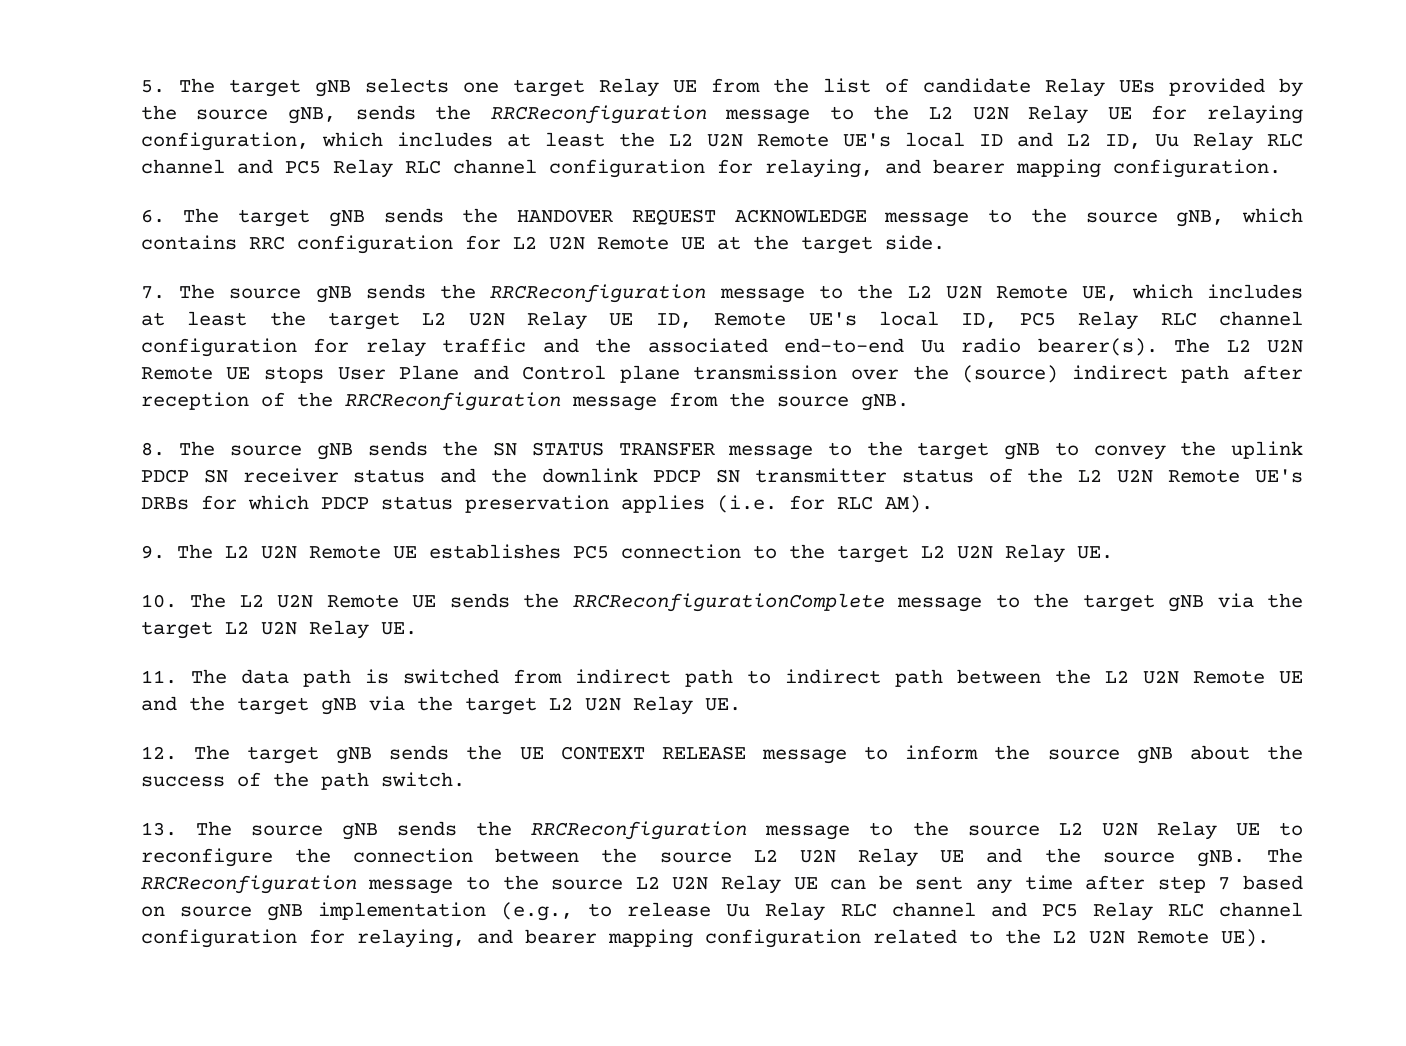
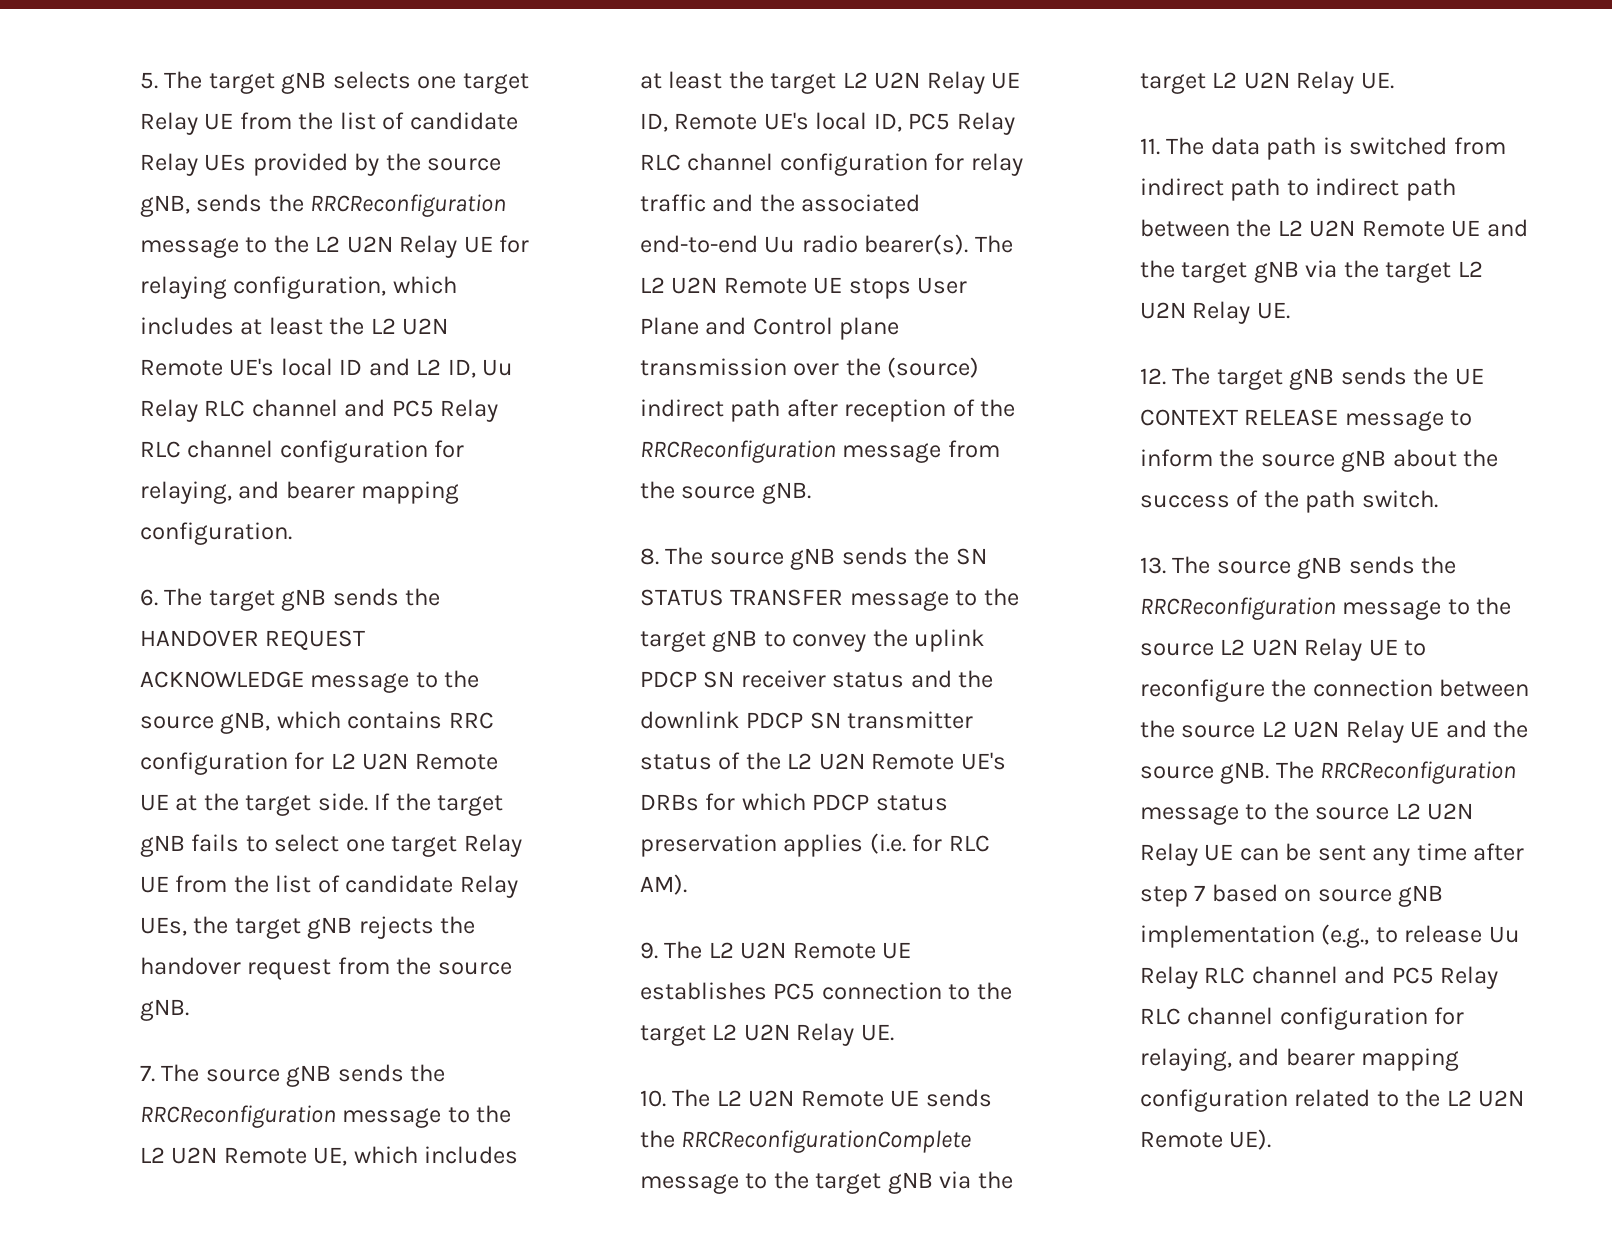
(945, 242) none -> [374,793,504,816] [139,834,522,857] [139,875,518,898] [139,916,476,939] [139,957,512,980] [139,999,189,1021] If the target gNB fails to select one target Relay UE from the list of candidate Relay UEs, the target gNB rejects the handover request from the source gNB.

